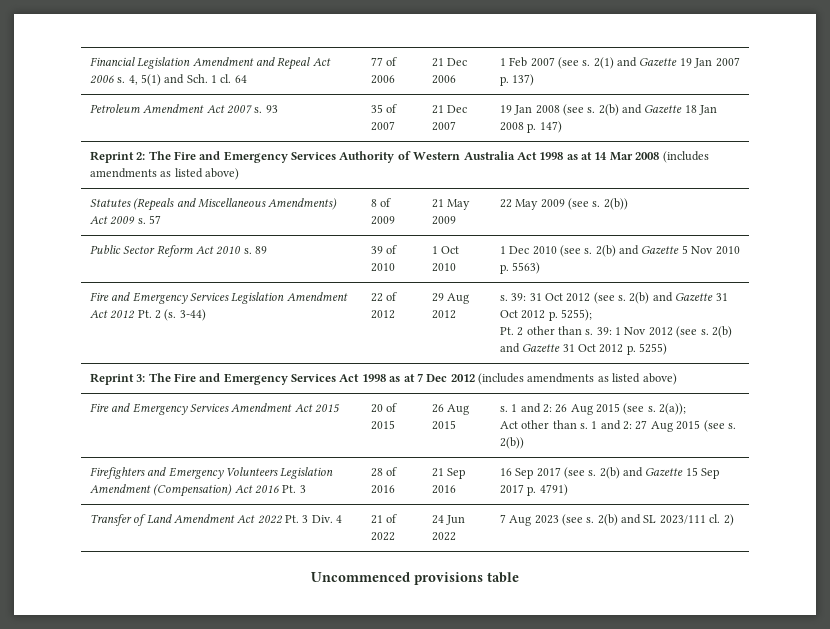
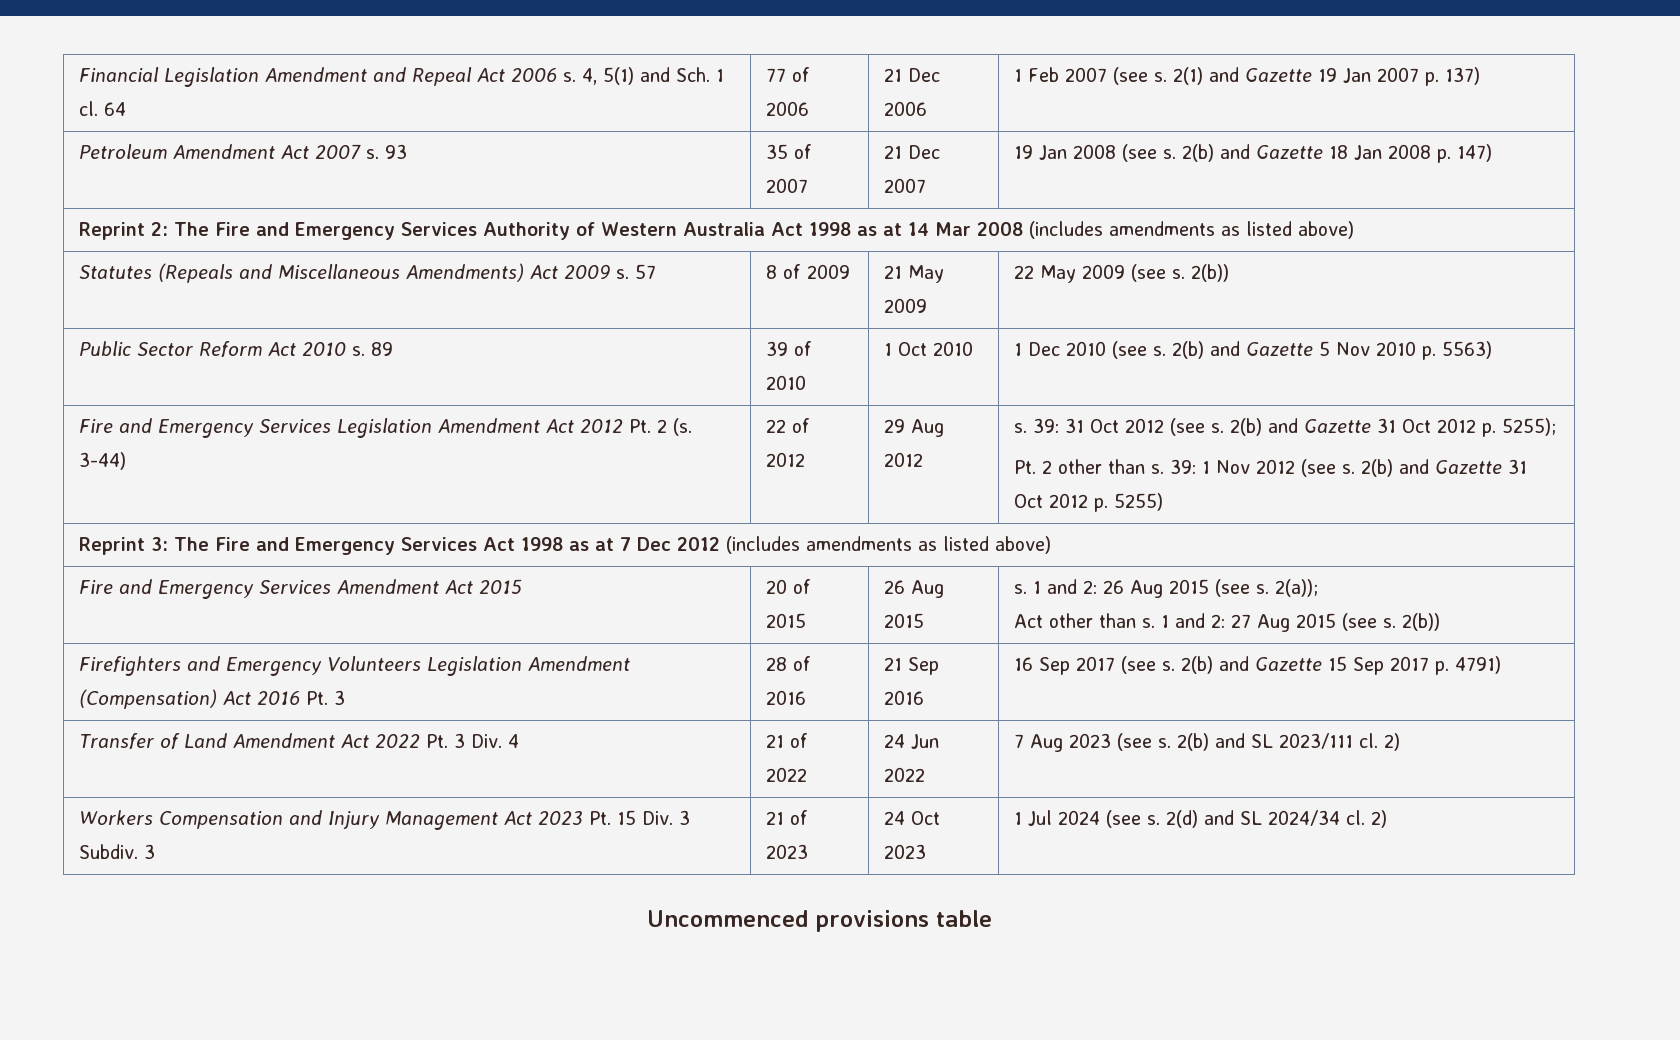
(734, 520) none -> [79,810,691,830] [79,844,156,859] [766,810,809,825] [766,844,809,859] [884,811,941,825] [884,844,927,859] [1014,810,1388,828] // Workers Compensation and Injury Management Act 2023 Pt. 15 Div. 3 Subdiv. 3 | 21 of 2023 | 24 Oct 2023 | 1 Jul 2024 (see s. 2(d) and SL 2024/34 cl. 2)

